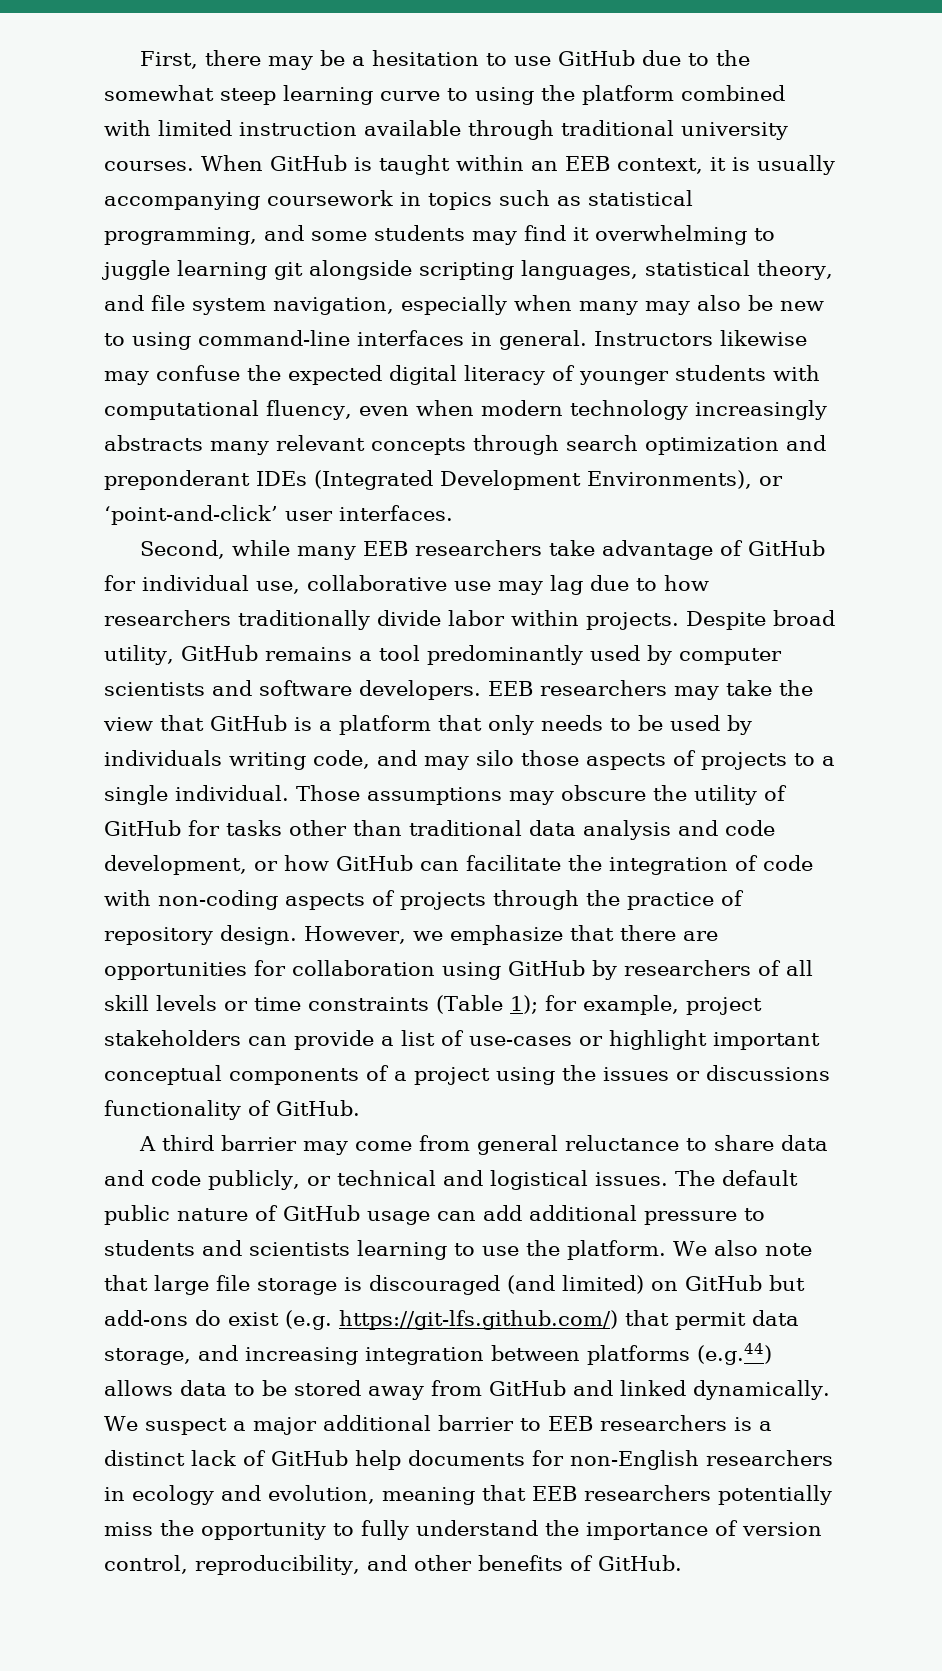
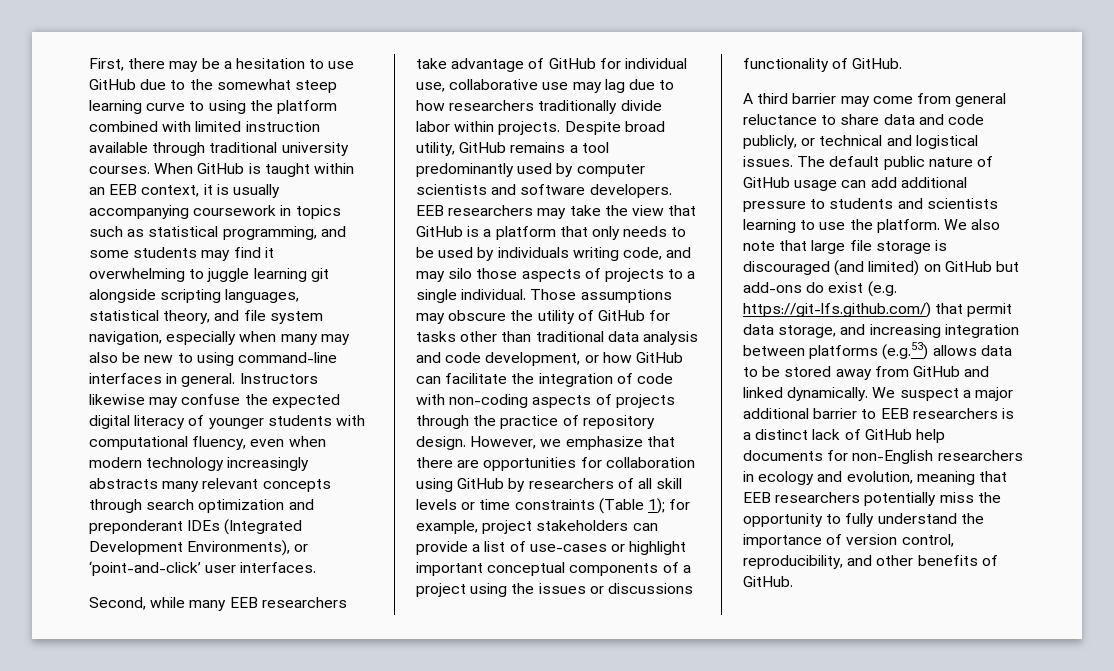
[697,1343,772,1365] (e.g.44) -> [882,342,929,360] (e.g.53)

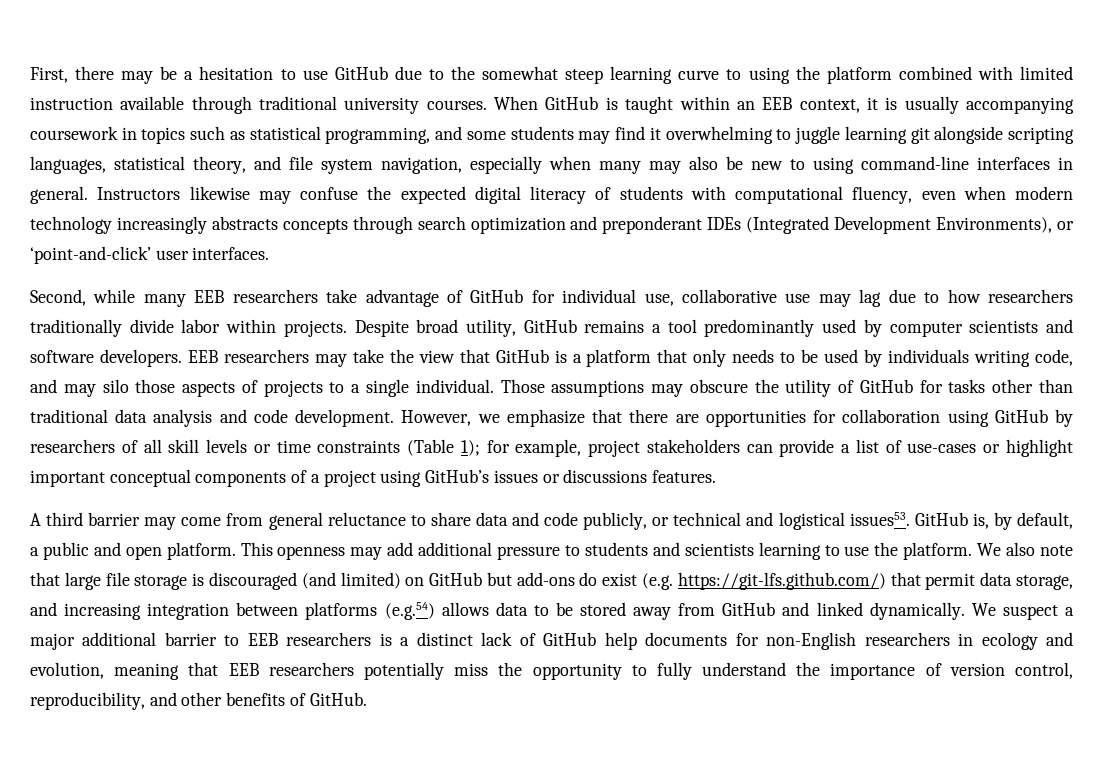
[208,418,264,429] younger -> (612, 193) none
[162,478,259,492] many relevant -> (278, 223) none
[485,352,683,366] [416,373,673,387] [416,394,675,408] [416,415,655,429] [416,436,466,450] development, or how GitHub can facilitate the integration of code with non-coding aspects of projects through the practice of repository design. -> [295,409,395,427] development.
[511,583,535,594] the -> [425,469,490,483] GitHub’s
[743,58,903,72] functionality of GitHub. -> [651,470,716,483] features.
[743,156,993,170] [743,177,867,191] issues. The default public nature of GitHub usage can -> [849,512,1074,530] [30,542,383,560] issues53. GitHub is, by default, a public and open platform. This openness may
[882,342,929,360] (e.g.53) -> [384,602,435,620] (e.g.54)

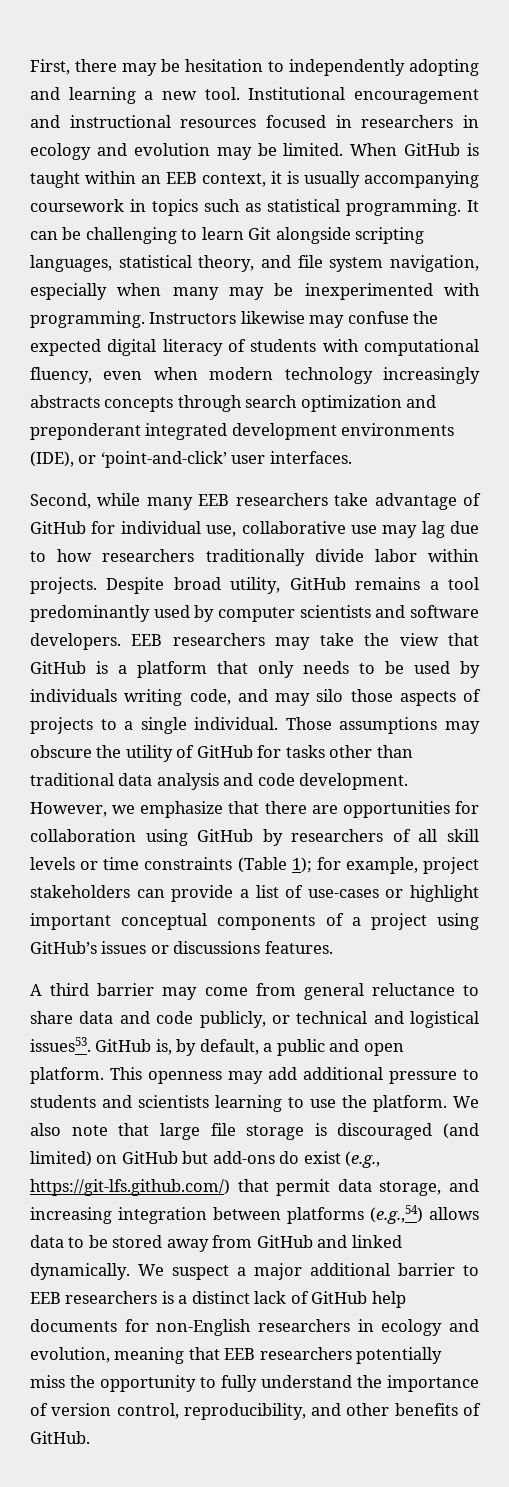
[184,71,194,80] a -> (180, 65) none
[302,66,1074,84] [30,96,487,114] use GitHub due to the somewhat steep learning curve to using the platform combined with limited instruction available through traditional university courses. -> [289,59,479,76] [30,87,479,104] [30,115,480,128] [30,143,344,160] independently adopting and learning a new tool. Institutional encouragement and instructional resources focused in researchers in ecology and evolution may be limited.
[325,126,930,144] programming, and some students may find it overwhelming to juggle learning git -> [346,199,479,216] [30,227,272,244] programming. It can be challenging to learn Git
[689,156,1073,174] [30,186,88,204] also be new to using command-line interfaces in general. -> [274,283,480,300] [30,311,145,328] be inexperimented with programming.
[707,216,1053,234] IDEs (Integrated Development Environments), -> [145,423,455,440] [30,451,74,467] integrated development environments (IDE),
[642,573,674,590] (e.g. -> [345,1151,381,1168] (e.g.,
[384,602,435,620] (e.g.54) -> [370,1205,423,1224] (e.g.,54)

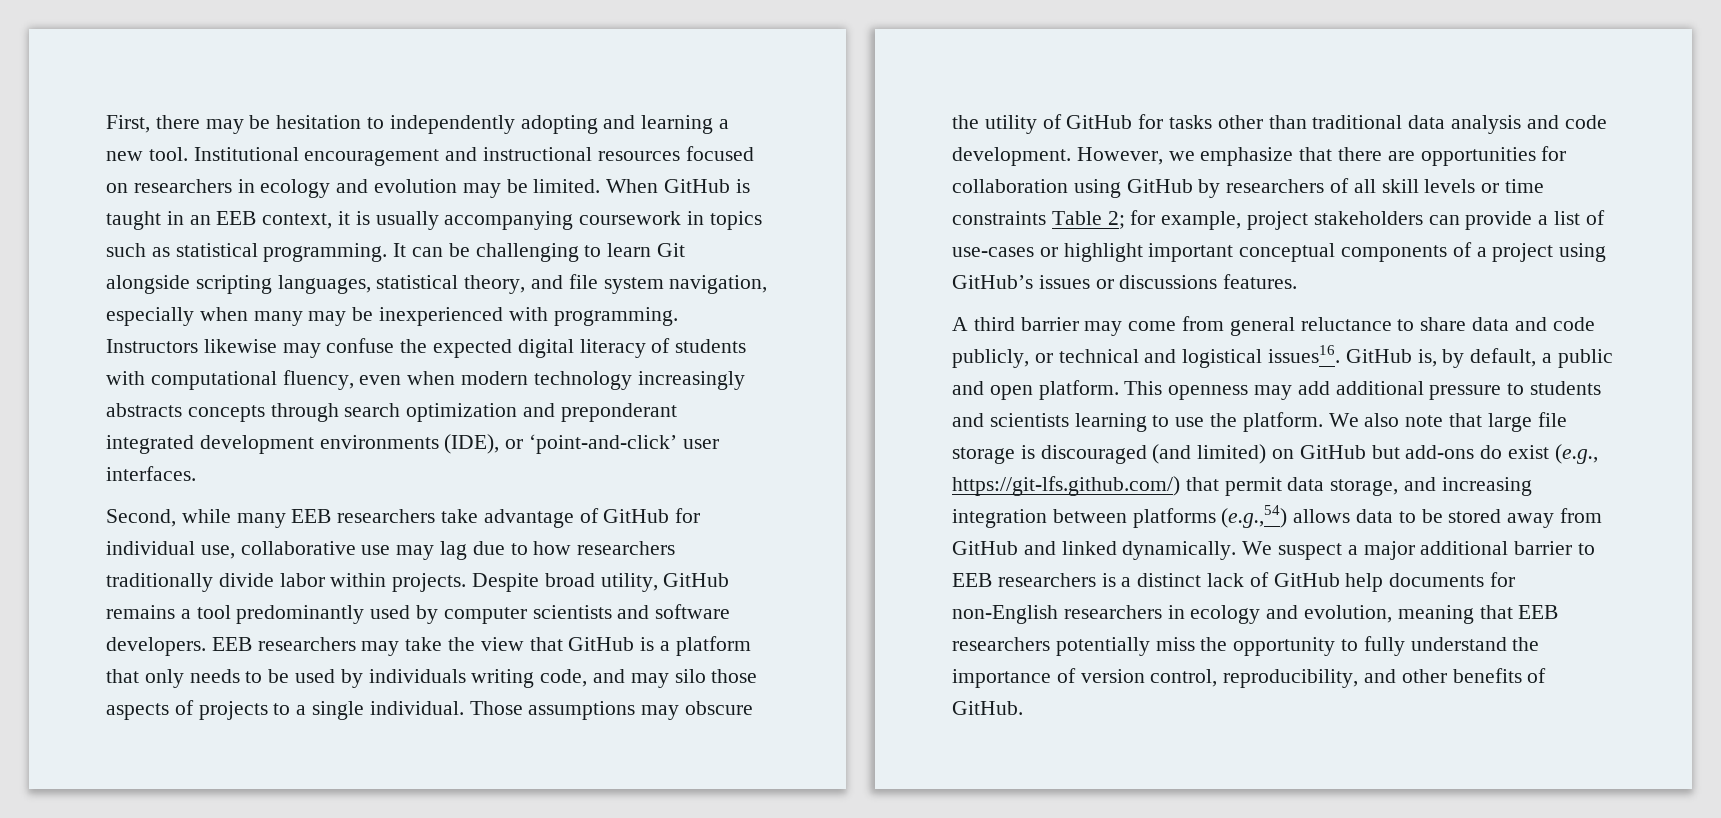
[335,115,352,128] in -> [106,183,128,193] on
[85,171,136,184] within -> [166,211,184,225] in
[304,283,433,300] inexperimented -> [379,307,504,326] inexperienced
[237,857,312,873] (Table 1); -> [1051,211,1125,229] Table 2;
[30,1037,91,1052] issues53. -> [1268,345,1341,363] issues16.

